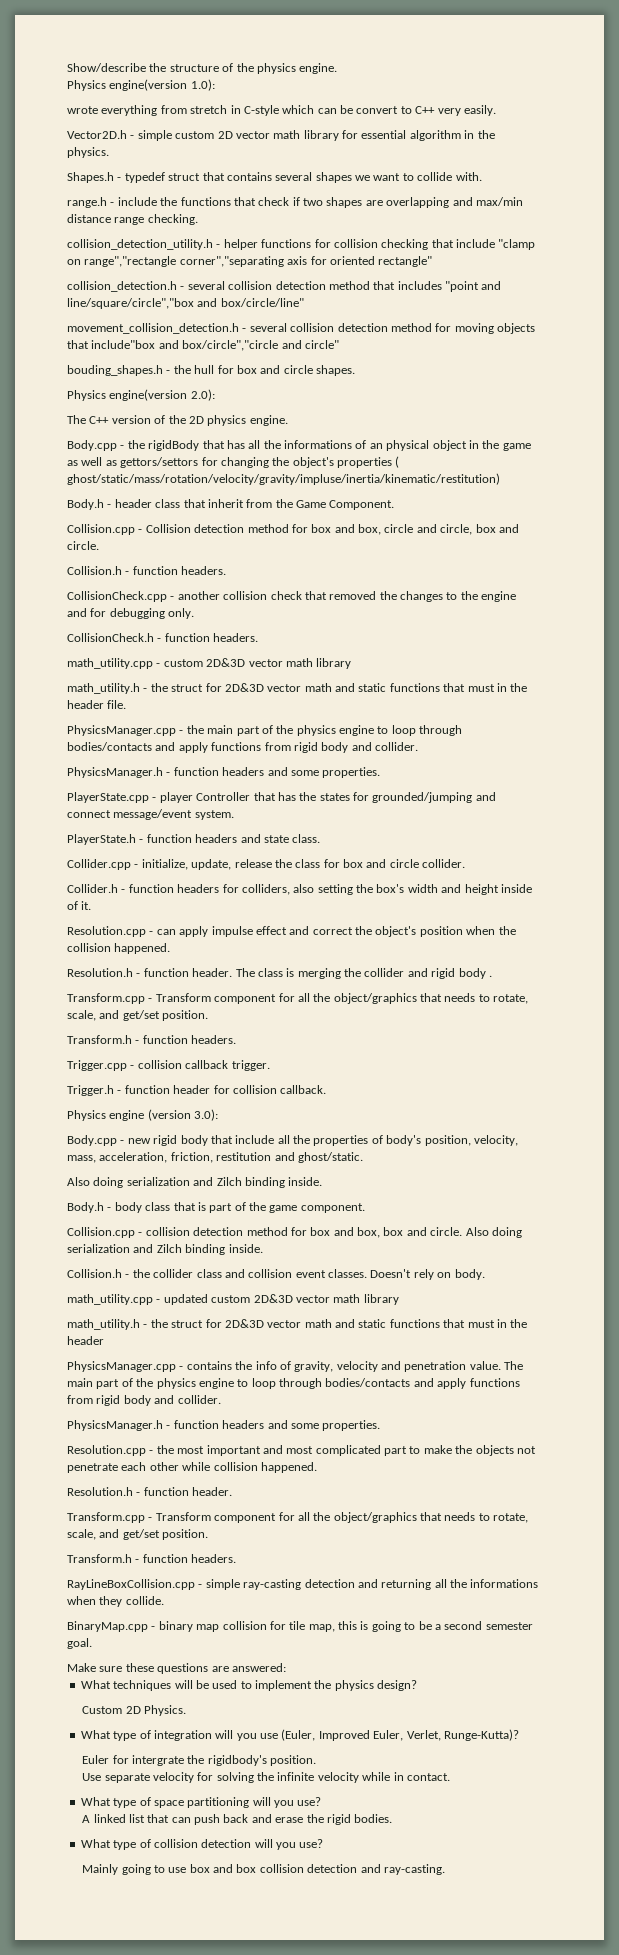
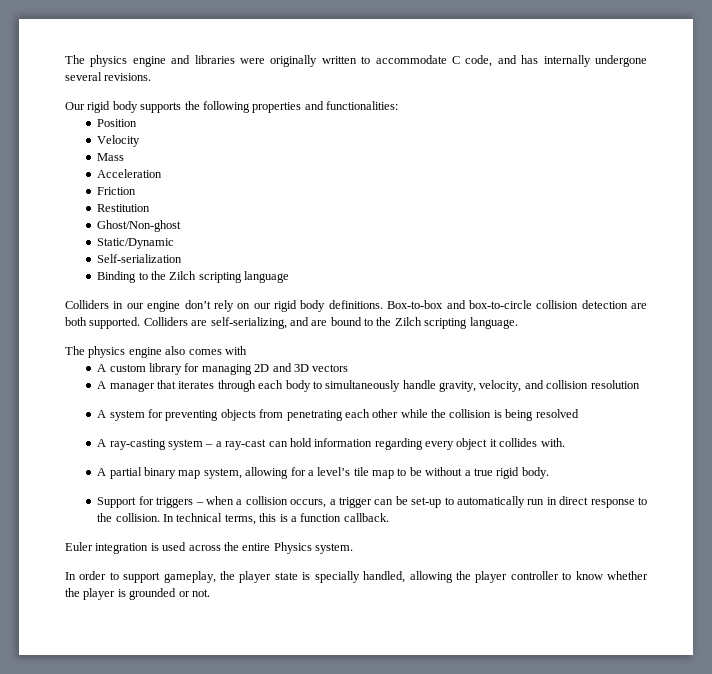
[67,63,338,74] [67,79,215,91] [67,105,496,116] [67,130,495,141] [67,147,110,158] [67,172,482,183] [67,197,523,208] [67,214,198,225] [67,239,536,250] [67,256,433,267] [67,281,502,292] [67,298,304,309] [67,323,536,334] [67,340,339,351] [67,365,356,376] [67,389,215,401] [67,415,288,426] [67,440,531,451] [67,456,400,468] [67,473,501,485] [67,499,395,510] [67,524,519,535] [67,541,100,550] [67,566,227,575] [67,591,517,602] [67,608,195,619] [67,633,259,642] [67,658,352,669] [67,683,528,694] [67,700,127,709] [67,725,463,736] [67,742,419,753] [67,767,381,778] [67,792,496,803] [67,809,234,820] [67,834,321,845] [67,859,466,870] [67,884,532,895] [67,901,92,910] [67,926,516,937] [67,943,171,954] [67,968,492,979] [67,993,529,1004] [67,1010,209,1021] [67,1035,237,1044] [67,1060,270,1071] [67,1085,327,1096] [67,1109,219,1121] [67,1135,518,1146] [67,1152,363,1163] [67,1177,323,1188] [67,1202,365,1213] [67,1227,522,1238] [67,1244,263,1255] [67,1269,485,1280] [67,1294,399,1305] [67,1319,528,1330] [67,1336,105,1345] [67,1361,524,1372] [67,1378,520,1389] [67,1395,221,1406] [67,1420,381,1431] [67,1445,536,1456] [67,1462,317,1473] [67,1487,233,1496] [67,1512,529,1523] [67,1529,209,1540] [67,1554,237,1563] [67,1579,539,1590] [67,1596,164,1607] [67,1621,533,1632] [67,1638,93,1649] [67,1663,286,1674] [80,1680,418,1691] [82,1705,186,1716] [80,1729,519,1741] [82,1755,317,1766] [82,1772,450,1783] [80,1797,322,1808] [82,1814,393,1825] [80,1839,324,1850] [82,1864,445,1875] Show/describe the structure of the physics engine. // Physics engine(version 1.0): // wrote everything from stretch in C-style which can be convert to C++ very easily. // Vector2D.h - simple custom 2D vector math library for essential algorithm in the physics. // Shapes.h - typedef struct that contains several shapes we want to collide with. // range.h - include the functions that check if two shapes are overlapping and max/min distance range checking. // collision_detection_utility.h - helper functions for collision checking that include "clamp on range","rectangle corner","separating axis for oriented rectangle" // collision_detection.h - several collision detection method that includes "point and line/square/circle","box and box/circle/line" // movement_collision_detection.h - several collision detection method for moving objects that include"box and box/circle","circle and circle" // bouding_shapes.h - the hull for box and circle shapes. // Physics engine(version 2.0): // The C++ version of the 2D physics engine. // Body.cpp - the rigidBody that has all the informations of an physical object in the game as well as gettors/settors for changing the object's properties ( ghost/static/mass/rotation/velocity/gravity/impluse/inertia/kinematic/restitution) // Body.h - header class that inherit from the Game Component. // Collision.cpp - Collision detection method for box and box, circle and circle, box and circle. // Collision.h - function headers. // CollisionCheck.cpp - another collision check that removed the changes to the engine and for debugging only. // CollisionCheck.h - function headers. // math_utility.cpp - custom 2D&3D vector math library // math_utility.h - the struct for 2D&3D vector math and static functions that must in the header file. // PhysicsManager.cpp - the main part of the physics engine to loop through bodies/contacts and apply functions from rigid body and collider. // PhysicsManager.h - function headers and some properties. // PlayerState.cpp - player Controller that has the states for grounded/jumping and connect message/event system. // PlayerState.h - function headers and state class. // Collider.cpp - initialize, update, release the class for box and circle collider. // Collider.h - function headers for colliders, also setting the box's width and height inside of it. // Resolution.cpp - can apply impulse effect and correct the object's position when the collision happened. // Resolution.h - function header. The class is merging the collider and rigid body . // Transform.cpp - Transform component for all the object/graphics that needs to rotate, scale, and get/set position. // Transform.h - function headers. // Trigger.cpp - collision callback trigger. // Trigger.h - function header for collision callback. // Physics engine (version 3.0): // Body.cpp - new rigid body that include all the properties of body's position, velocity, mass, acceleration, friction, restitution and ghost/static. // Also doing serialization and Zilch binding inside. // Body.h - body class that is part of the game component. // Collision.cpp - collision detection method for box and box, box and circle. Also doing serialization and Zilch binding inside. // Collision.h - the collider class and collision event classes. Doesn't rely on body. // math_utility.cpp - updated custom 2D&3D vector math library // math_utility.h - the struct for 2D&3D vector math and static functions that must in the header // PhysicsManager.cpp - contains the info of gravity, velocity and penetration value. The main part of the physics engine to loop through bodies/contacts and apply functions from rigid body and collider. // PhysicsManager.h - function headers and some properties. // Resolution.cpp - the most important and most complicated part to make the objects not penetrate each other while collision happened. // Resolution.h - function header. // Transform.cpp - Transform component for all the object/graphics that needs to rotate, scale, and get/set position. // Transform.h - function headers. // RayLineBoxCollision.cpp - simple ray-casting detection and returning all the informations when they collide. // BinaryMap.cpp - binary map collision for tile map, this is going to be a second semester goal. // Make sure these questions are answered: // What techniques will be used to implement the physics design? // Custom 2D Physics. // What type of integration will you use (Euler, Improved Euler, Verlet, Runge-Kutta)? // Euler for intergrate the rigidbody's position. // Use separate velocity for solving the infinite velocity while in contact. // What type of space partitioning will you use? // A linked list that can push back and erase the rigid bodies. // What type of collision detection will you use? // Mainly going to use box and box collision detection and ray-casting. -> [65,55,647,67] [65,72,152,81] [65,101,398,113] [97,119,138,127] [97,135,141,147] [97,153,125,161] [97,169,163,178] [97,187,137,195] [97,204,151,212] [97,220,182,232] [97,238,175,249] [97,254,183,263] [97,271,290,283] [65,300,647,312] [65,317,518,329] [65,346,247,358] [97,363,349,375] [97,380,640,392] [97,409,579,421] [97,438,565,450] [97,467,549,479] [97,496,647,508] [97,513,389,525] [65,542,353,554] [65,571,649,583] [65,588,210,600] The physics engine and libraries were originally written to accommodate C code, and has internally undergone several revisions. // Our rigid body supports the following properties and functionalities: // Position // Velocity // Mass // Acceleration // Friction // Restitution // Ghost/Non-ghost // Static/Dynamic // Self-serialization // Binding to the Zilch scripting language // Colliders in our engine don’t rely on our rigid body definitions. Box-to-box and box-to-circle collision detection are both supported. Colliders are self-serializing, and are bound to the Zilch scripting language. // The physics engine also comes with // A custom library for managing 2D and 3D vectors // A manager that iterates through each body to simultaneously handle gravity, velocity, and collision resolution // A system for preventing objects from penetrating each other while the collision is being resolved // A ray-casting system – a ray-cast can hold information regarding every object it collides with. // A partial binary map system, allowing for a level’s tile map to be without a true rigid body. // Support for triggers – when a collision occurs, a trigger can be set-up to automatically run in direct response to the collision. In technical terms, this is a function callback. // Euler integration is used across the entire Physics system. // In order to support gameplay, the player state is specially handled, allowing the player controller to know whether the player is grounded or not.

